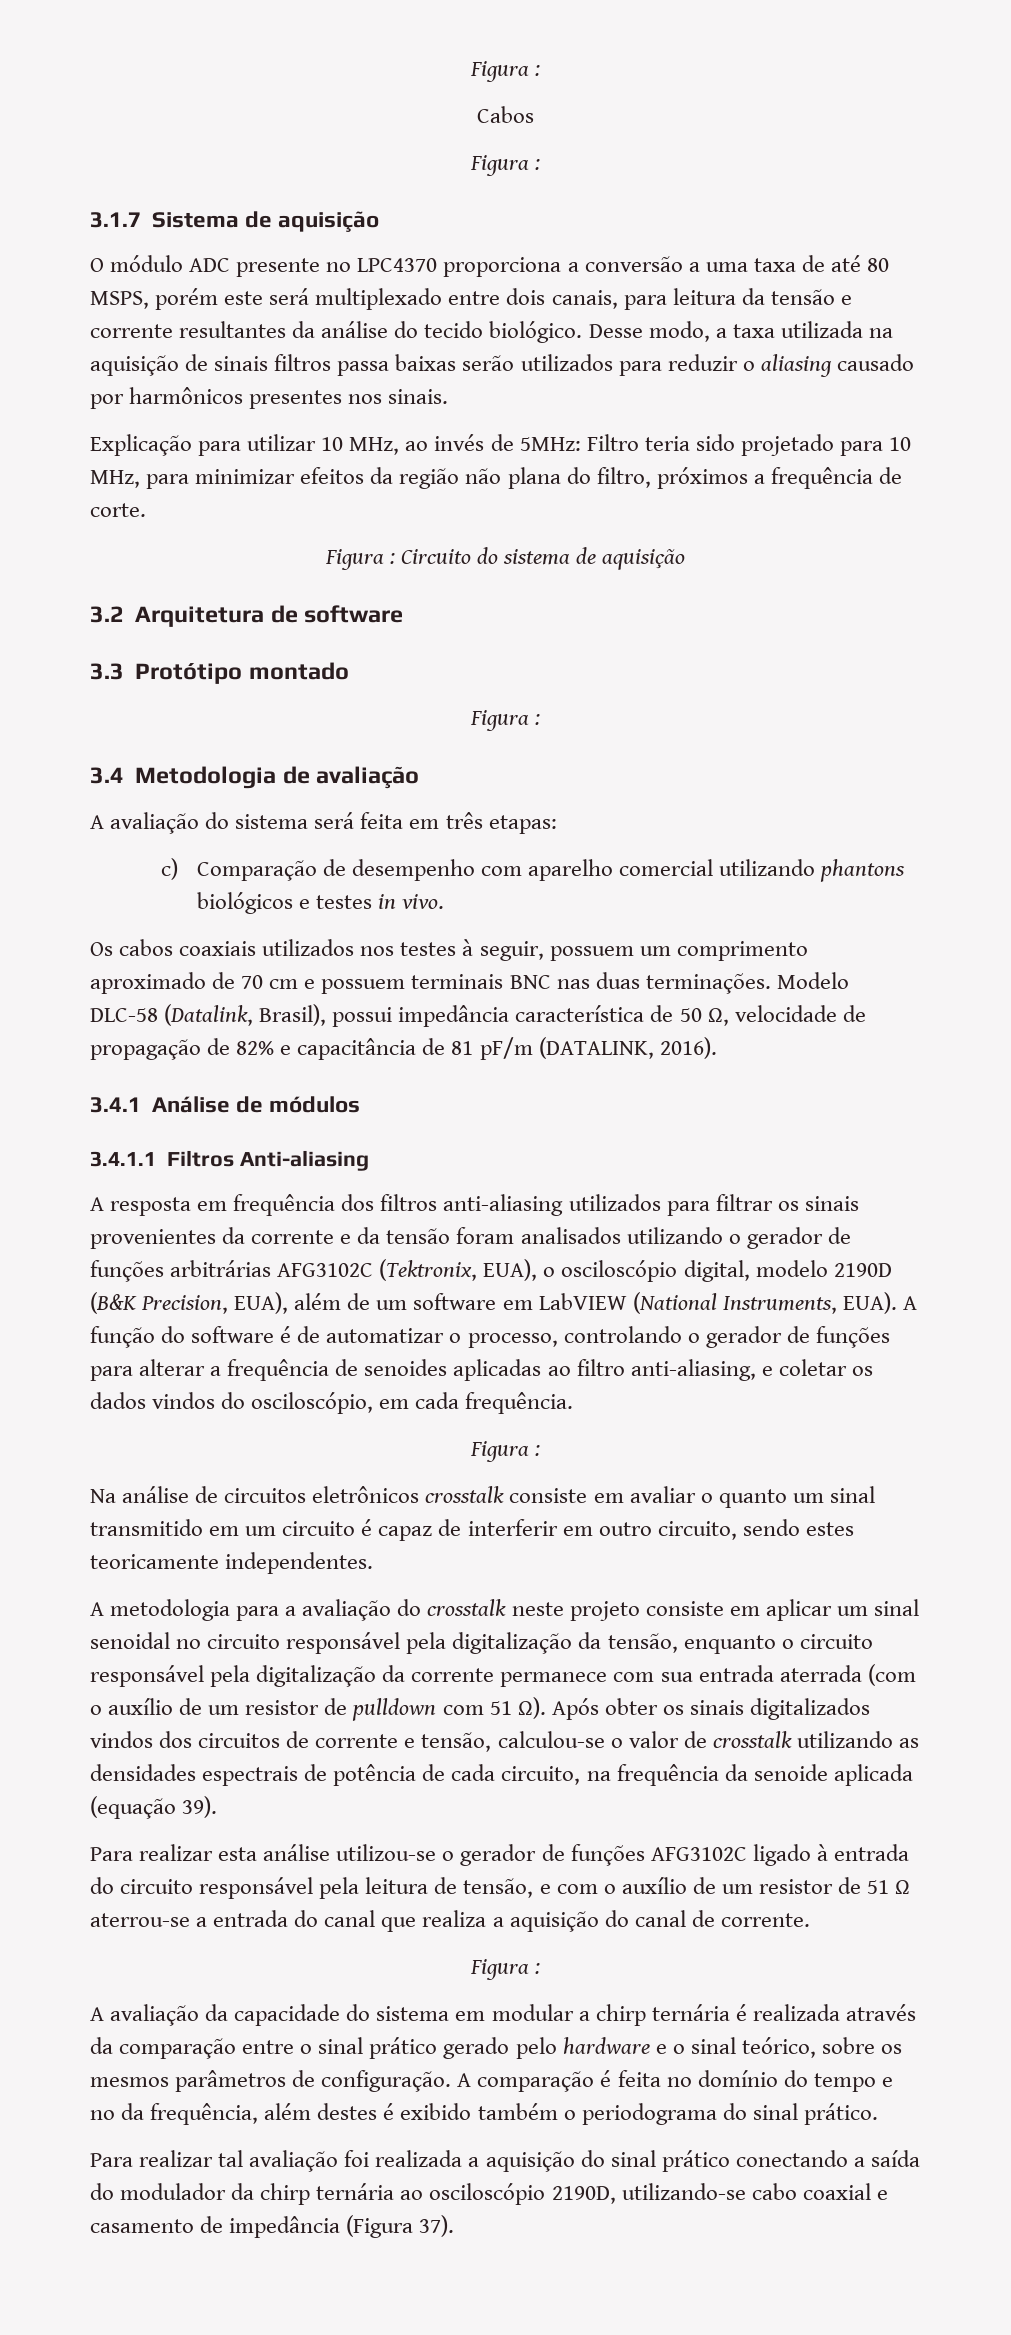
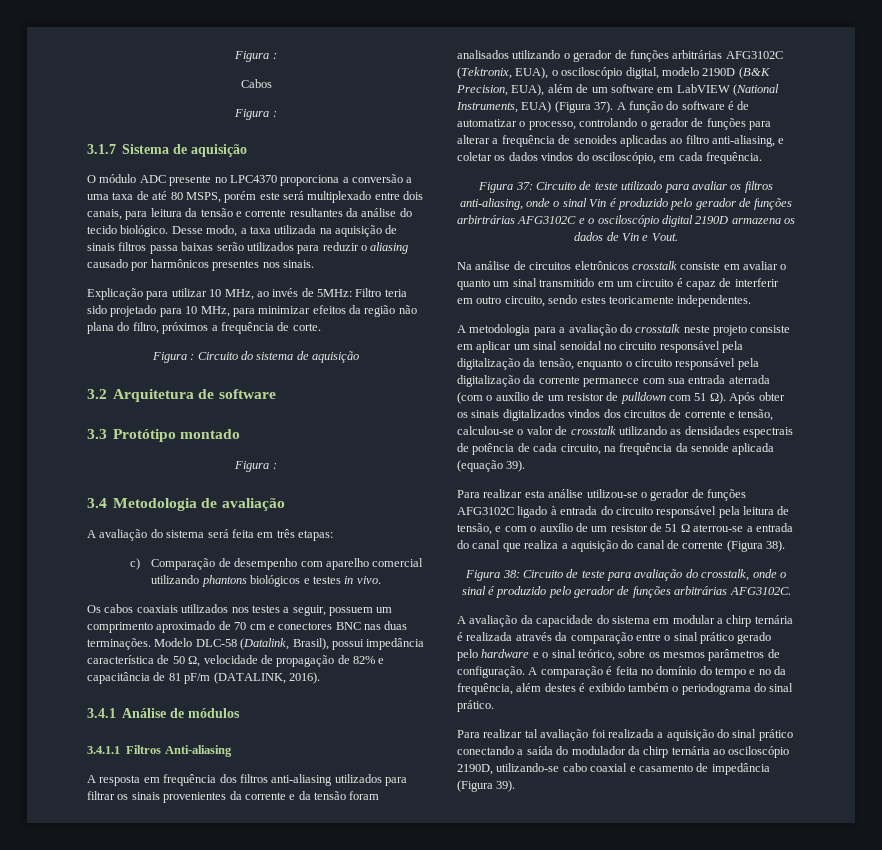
[462,939,474,956] à -> [283,607,290,613] a
[321,974,504,994] possuem terminais -> [278,622,333,630] conectores
[842,1292,897,1314] EUA). -> [521,101,614,113] EUA) (Figura 37).
[535,1445,541,1456] : -> [515,181,773,193] [459,198,793,210] [457,215,795,227] [574,232,678,241] 37: Circuito de teste utilizado para avaliar os filtros anti-aliasing, onde o sinal Vin é produzido pelo gerador de funções arbirtrárias AFG3102C e o osciloscópio digital 2190D armazena os dados de Vin e Vout.
[720,1913,810,1927] [469,1959,541,1980] corrente. // Figura : -> [682,540,786,552] [465,569,786,581] [461,586,791,598] corrente (Figura 38). // Figura 38: Circuito de teste para avaliação do crosstalk, onde o sinal é produzido pelo gerador de funções arbitrárias AFG3102C.
[419,2215,455,2237] 37). -> [496,780,516,792] 39).

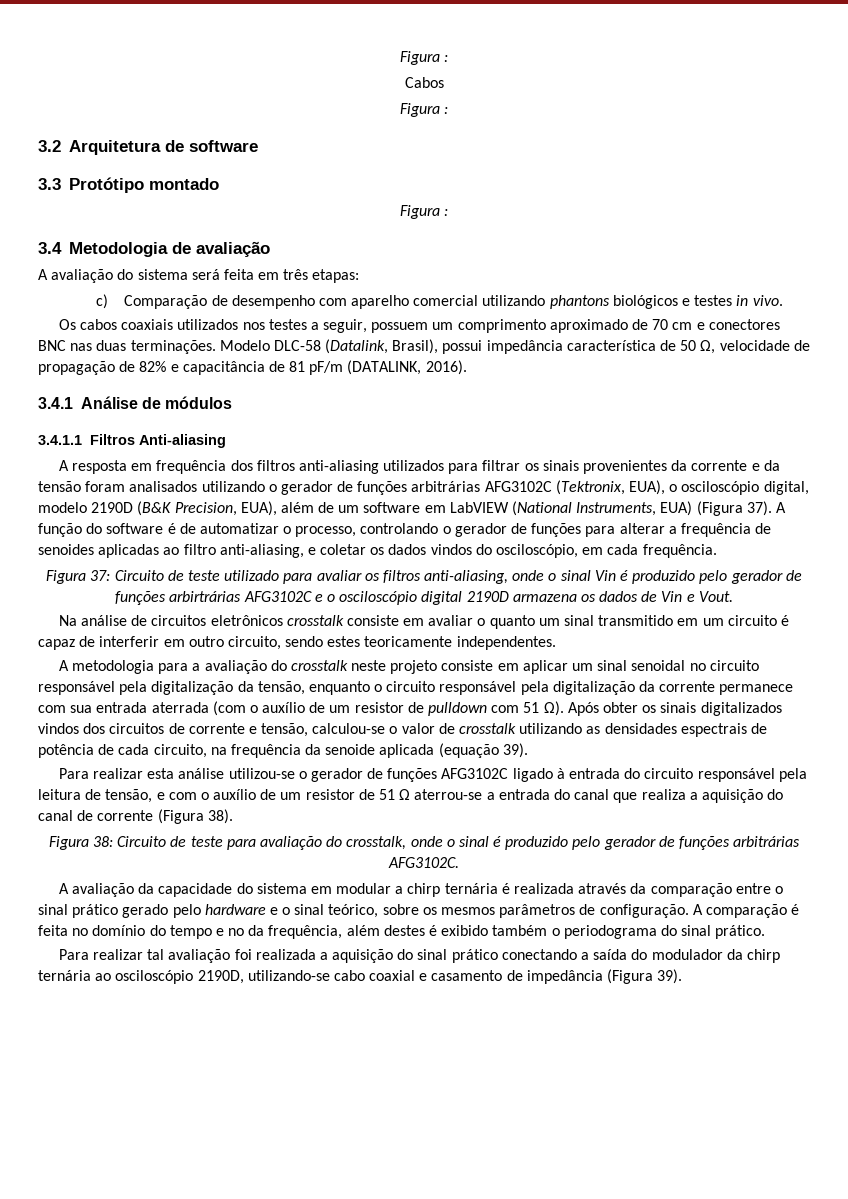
[87,144,248,157] [87,174,413,186] [87,191,424,203] [87,208,412,220] [87,225,398,237] [87,242,409,254] [87,259,314,271] [87,288,407,300] [87,305,417,317] [87,322,321,334] [151,351,360,363] // 3.1.7 Sistema de aquisição // O módulo ADC presente no LPC4370 proporciona a conversão a uma taxa de até 80 MSPS, porém este será multiplexado entre dois canais, para leitura da tensão e corrente resultantes da análise do tecido biológico. Desse modo, a taxa utilizada na aquisição de sinais filtros passa baixas serão utilizados para reduzir o aliasing causado por harmônicos presentes nos sinais. // Explicação para utilizar 10 MHz, ao invés de 5MHz: Filtro teria sido projetado para 10 MHz, para minimizar efeitos da região não plana do filtro, próximos a frequência de corte. // Figura : Circuito do sistema de aquisição -> (449, 110) none

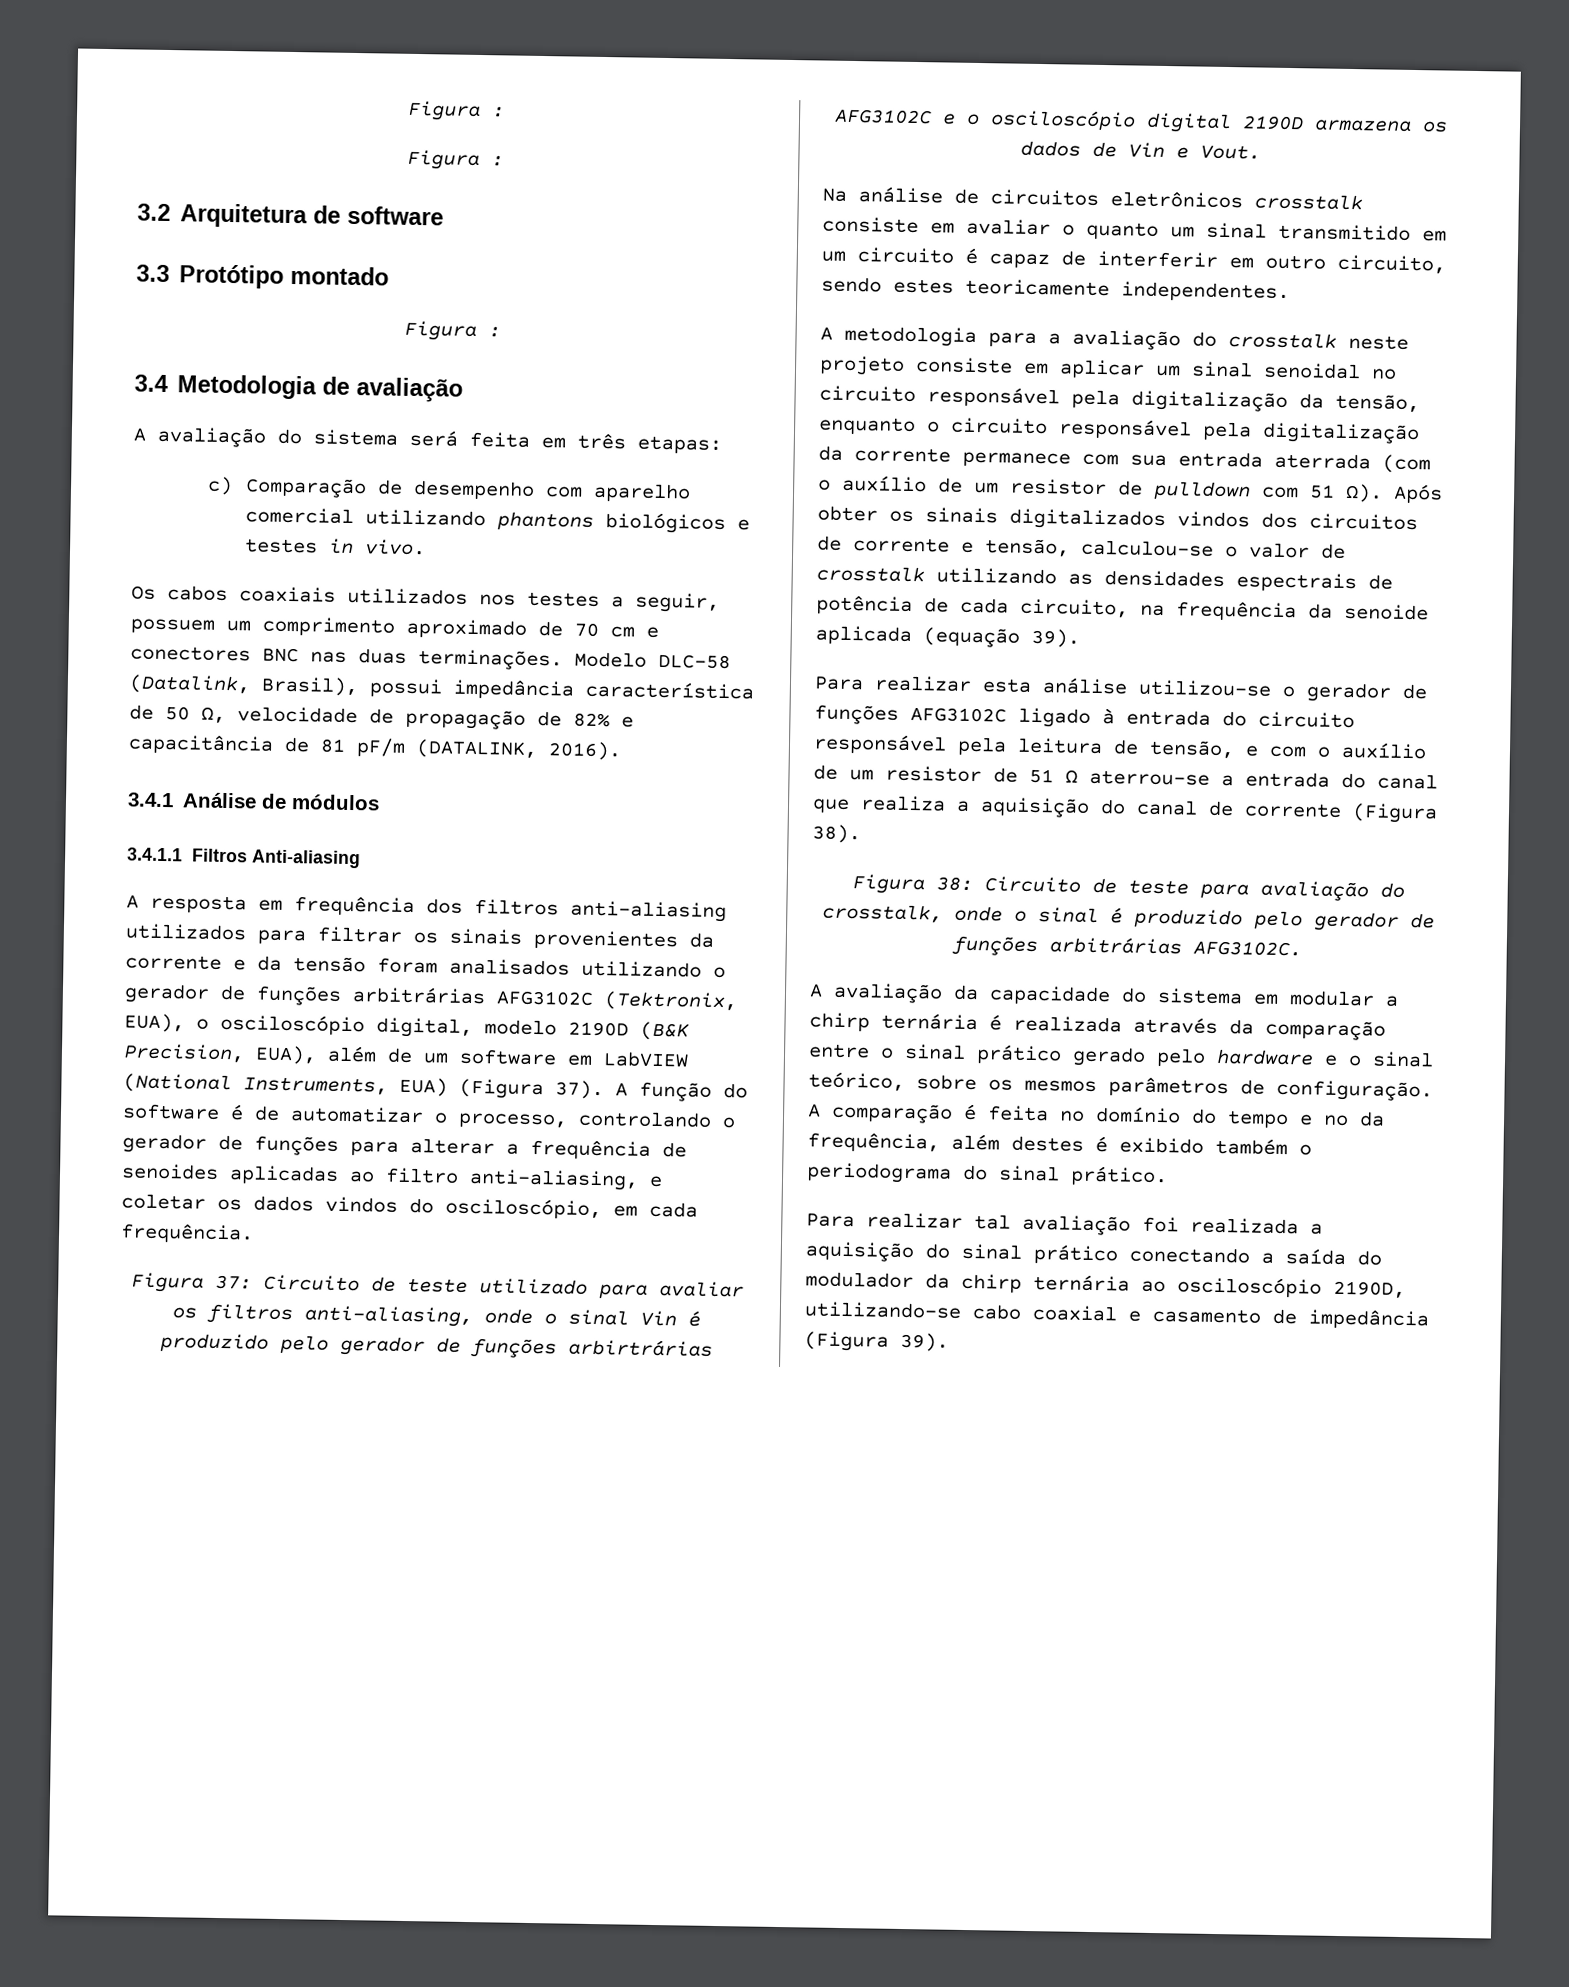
[399,51,449,65] [404,77,444,88] Figura : // Cabos -> [407,100,505,121] Figura :

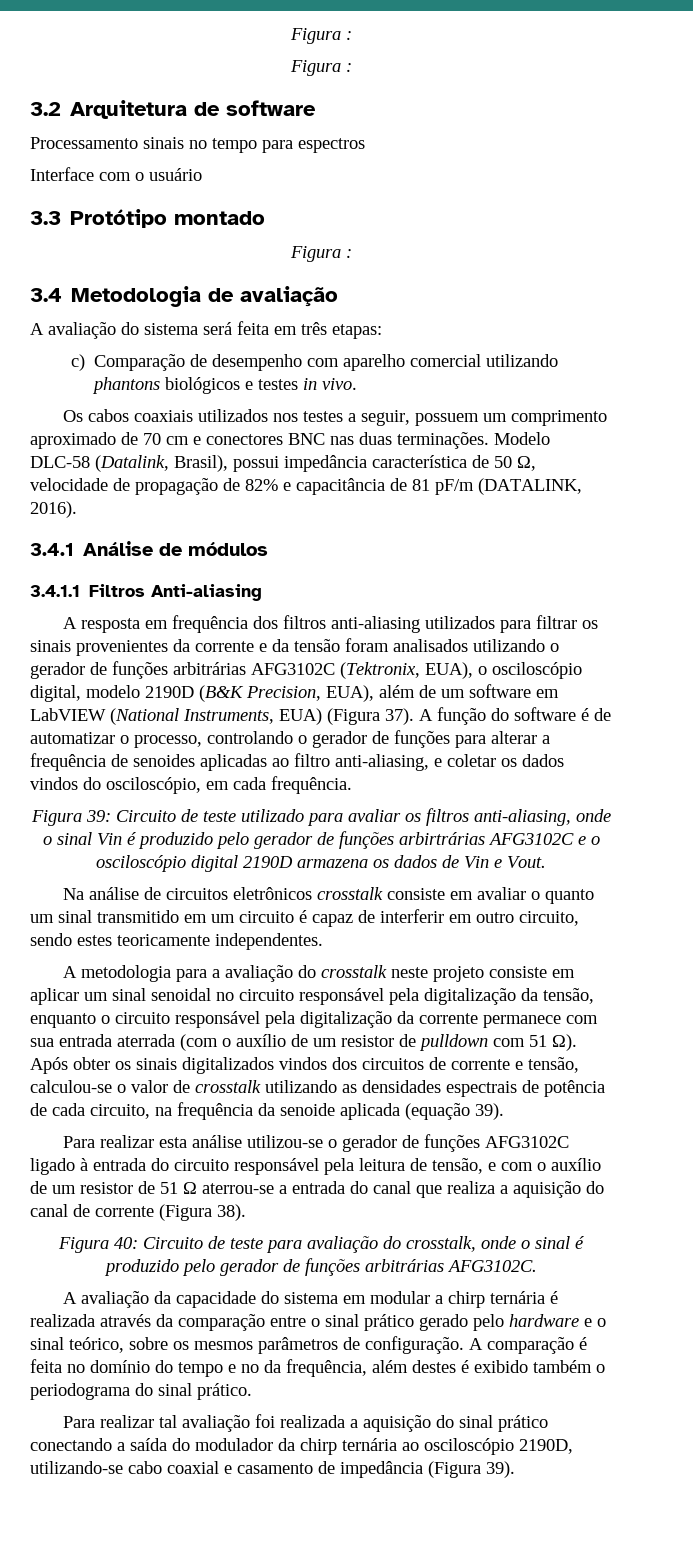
(445, 215) none -> [30,137,365,153] [30,167,202,181] // Processamento sinais no tempo para espectros // Interface com o usuário
[215,1274,252,1290] 37: -> [85,810,111,822] 39:
[936,876,973,892] 38: -> [114,1237,138,1249] 40:

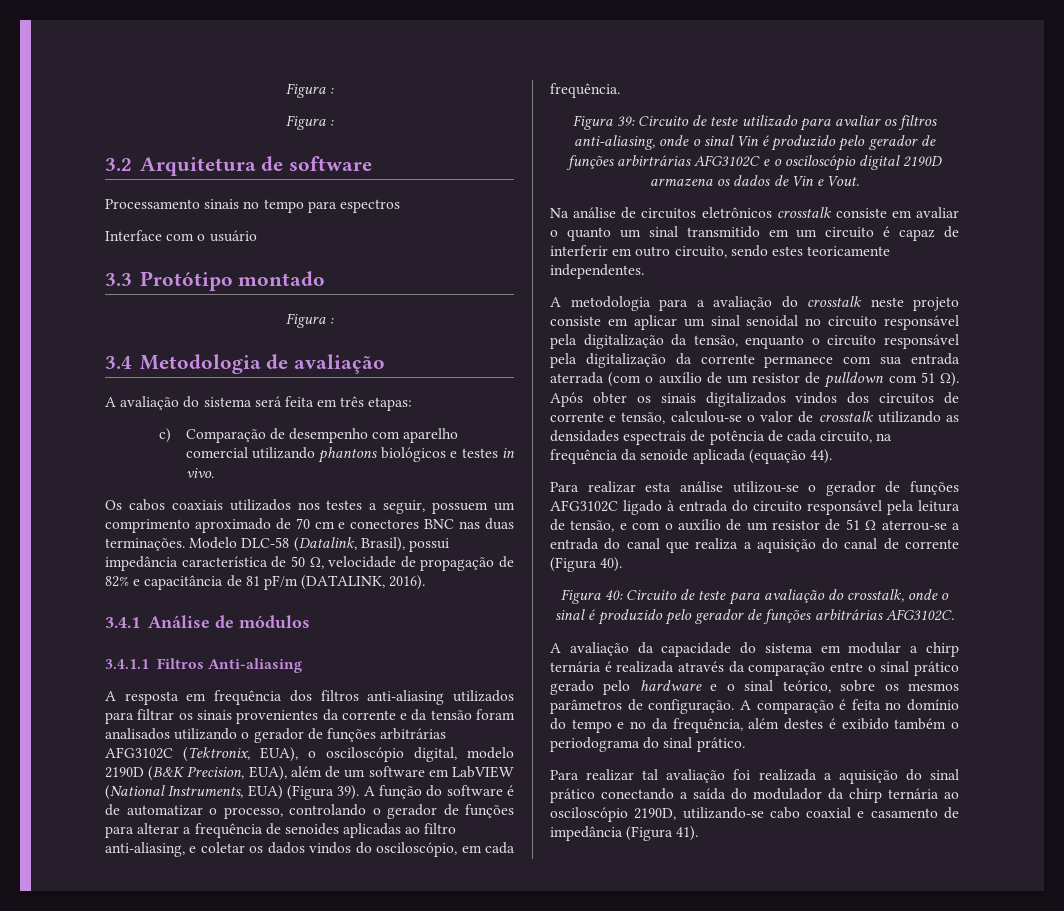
[385,708,414,725] 37). -> [337,785,360,800] 39).
[475,1103,504,1120] 39). -> [809,449,832,464] 44).
[217,1204,246,1221] 38). -> [600,557,623,572] 40).
[486,1461,515,1478] 39). -> [676,826,699,841] 41).

